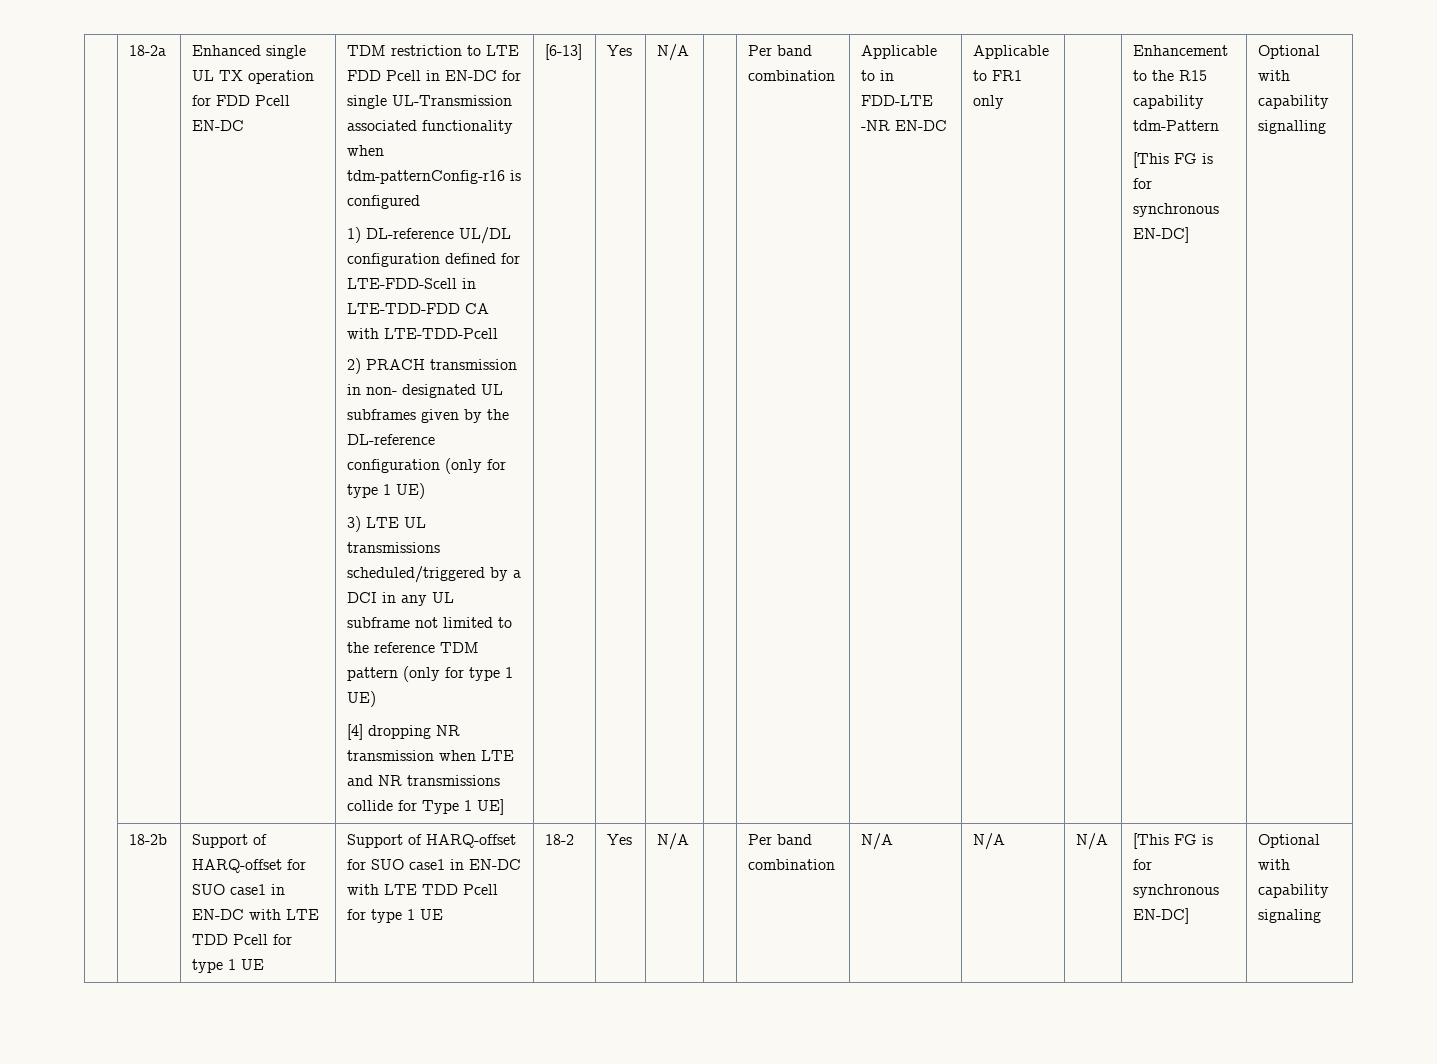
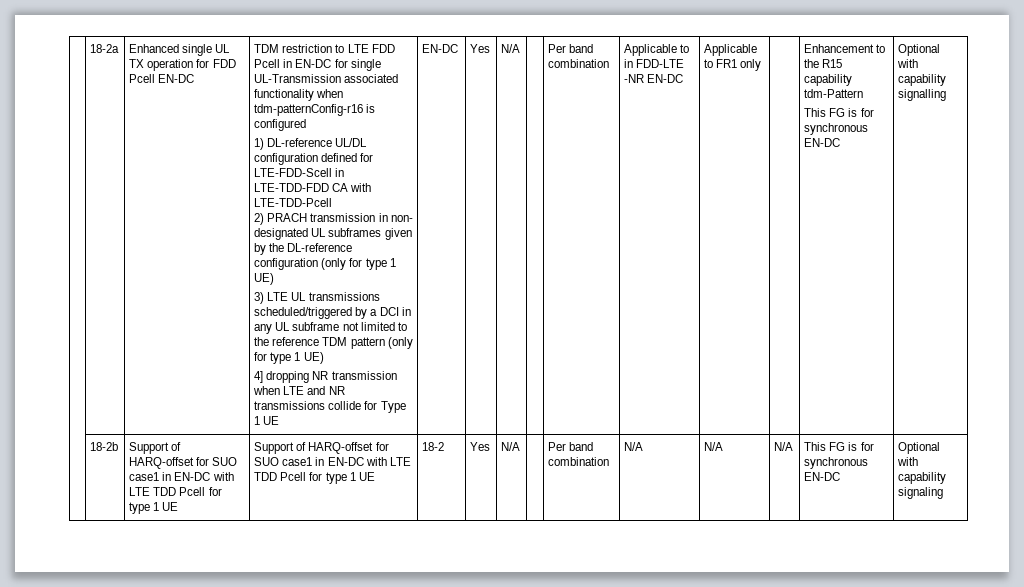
[347,724,364,740] [4] -> [254,371,264,383] 4]
[477,799,505,815] [545,44,583,60] UE] | [6-13] -> [263,416,280,425] [422,44,459,53] UE | EN-DC
[1133,152,1214,168] [1133,178,1153,189] [1133,203,1220,217] [1133,227,1190,243] [This FG is for synchronous EN-DC] -> [804,108,874,117] [804,123,869,135] [804,138,841,147] This FG is for synchronous EN-DC
[1133,833,1214,849] [1133,859,1153,870] [1133,884,1220,898] [1133,908,1190,924] [This FG is for synchronous EN-DC] -> [804,442,874,451] [804,457,869,469] [804,472,841,481] This FG is for synchronous EN-DC

